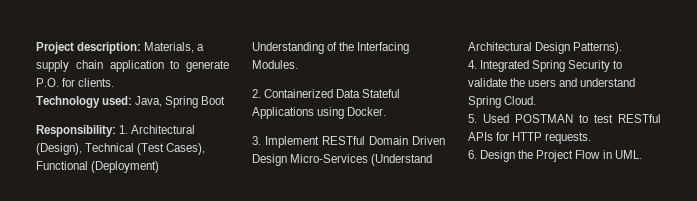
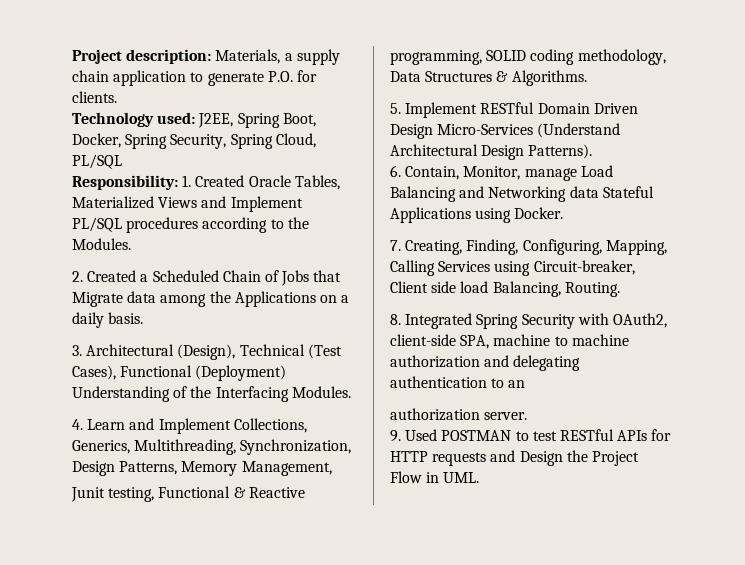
[135,96,226,108] [36,125,129,137] Java, Spring Boot // Responsibility: 1. -> [198,113,316,128] [72,133,316,149] [72,154,122,169] [72,175,340,190] [72,196,303,212] [72,217,309,233] [72,238,131,250] [72,270,342,286] [72,291,350,307] [72,312,144,328] [72,345,82,356] J2EE, Spring Boot, Docker, Spring Security, Spring Cloud, PL/SQL // Responsibility: 1. Created Oracle Tables, Materialized Views and Implement PL/SQL procedures according to the Modules. // 2. Created a Scheduled Chain of Jobs that Migrate data among the Applications on a daily basis. // 3.
[252,89,401,98] [252,107,387,119] [252,136,261,145] 2. Containerized Data Stateful Applications using Docker. // 3. -> [72,418,307,434] [72,439,352,455] [72,461,332,476] [71,486,305,502] [390,49,666,65] [390,70,587,86] [390,103,401,114] 4. Learn and Implement Collections, Generics, Multithreading, Synchronization, Design Patterns, Memory Management, // Junit testing, Functional & Reactive programming, SOLID coding methodology, Data Structures & Algorithms. // 5.
[468,60,623,72] [468,78,636,87] [468,96,537,108] [468,114,477,123] 4. Integrated Spring Security to validate the users and understand Spring Cloud. // 5. -> [390,165,613,181] [390,186,654,202] [390,207,564,223] [390,239,667,255] [390,260,635,276] [390,281,620,297] [390,313,667,329] [390,334,629,349] [390,355,581,371] [390,376,526,388] [390,408,528,421] [390,430,401,442] 6. Contain, Monitor, manage Load Balancing and Networking data Stateful Applications using Docker. // 7. Creating, Finding, Configuring, Mapping, Calling Services using Circuit-breaker, Client side load Balancing, Routing. // 8. Integrated Spring Security with OAuth2, client-side SPA, machine to machine authorization and delegating authentication to an // authorization server. // 9.
[545,132,592,144] [468,150,477,159] requests. // 6. -> [432,450,516,466] requests and

